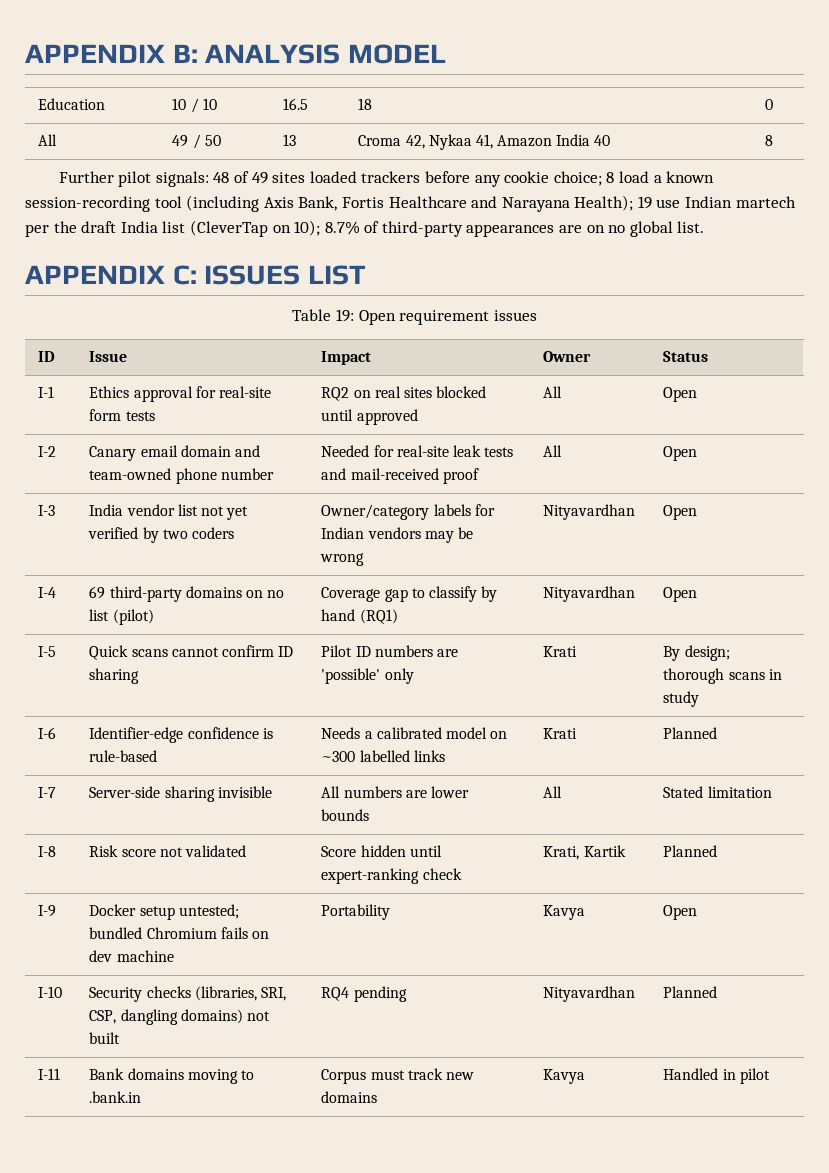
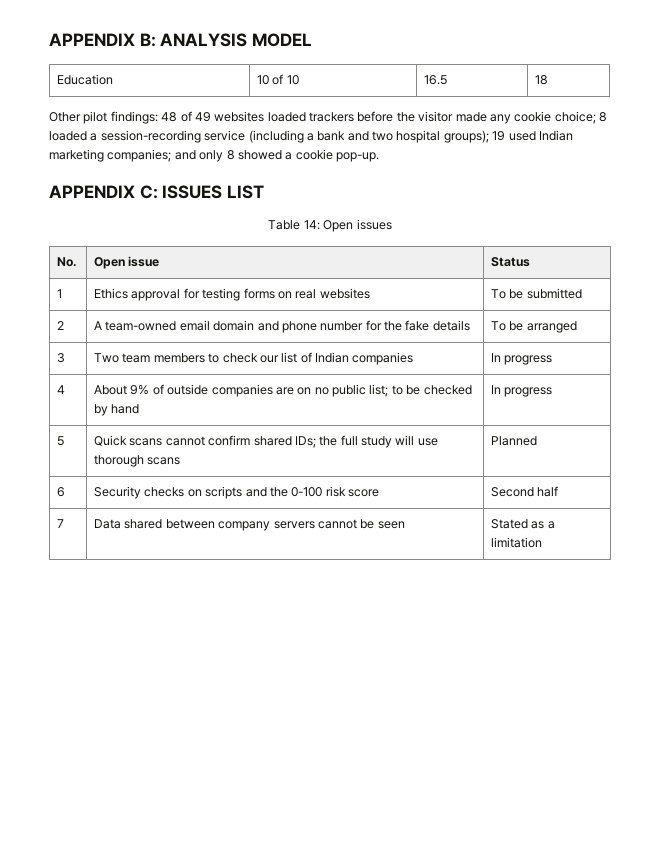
[190,98,199,113] / -> [272,74,284,85] of
[765,99,774,110] [38,134,58,146] [172,134,221,149] [283,134,297,146] [358,134,611,150] [765,135,774,146] [58,171,209,187] | 0 // All | 49 / 50 | 13 | Croma 42, Nykaa 41, Amazon India 40 | 8 // Further pilot signals: -> [49,111,158,124] // Other pilot findings:
[272,172,306,183] sites -> [214,111,265,122] websites
(471, 177) none -> [396,111,487,122] the visitor made
[618,171,715,183] [25,195,796,212] [25,220,705,237] load a known session-recording tool (including Axis Bank, Fortis Healthcare and Narayana Health); 19 use Indian martech per the draft India list (CleverTap on 10); 8.7% of third-party appearances are on no global list. -> [49,130,573,143] [49,149,379,162] loaded a session-recording service (including a bank and two hospital groups); 19 used Indian marketing companies; and only 8 showed a cookie pop-up.
[335,309,537,325] [38,351,56,362] [89,351,128,362] [321,351,372,365] [543,351,592,362] 19: Open requirement issues // ID | Issue | Impact | Owner -> [303,219,392,232] [57,257,78,267] [94,256,160,269] 14: Open issues // No. | Open issue
[38,386,55,398] I-1 -> [57,289,63,298] 1
[218,386,271,398] [89,409,155,421] [321,386,487,401] [321,409,418,425] [543,386,563,398] [663,387,698,402] [38,446,57,457] [89,446,137,461] real-site form tests | RQ2 on real sites blocked until approved | All | Open // I-2 | Canary -> [202,288,370,301] [491,288,582,299] [57,321,65,330] [94,321,177,331] testing forms on real websites | To be submitted // 2 | A team-owned
[89,468,172,480] team-owned -> (279, 326) none
[321,445,514,457] [321,468,479,484] [543,445,563,457] [663,446,698,461] [38,505,56,516] [89,504,249,520] [88,527,234,543] [321,504,495,520] [321,527,473,543] [320,553,365,566] [543,504,636,520] [663,505,698,520] [38,587,57,598] [89,586,285,602] [89,609,154,625] [321,586,498,602] [321,609,398,624] [543,586,636,602] [663,587,698,602] [38,646,57,657] [89,645,294,660] [89,668,140,684] [321,645,458,657] [321,668,414,684] [543,646,578,657] [663,645,730,661] [663,668,782,684] [663,691,700,707] [38,727,57,739] [89,727,273,743] [89,750,158,762] [321,727,508,739] [321,750,445,762] [543,728,578,739] [663,727,718,739] [38,787,57,798] [89,786,272,802] [321,786,469,798] [321,809,370,821] [543,786,563,798] [663,786,772,798] [38,846,57,857] [89,845,246,857] [321,845,442,857] [321,868,462,884] [543,845,626,860] [663,845,718,857] [38,905,57,917] [89,904,239,920] [89,927,269,939] [89,950,174,962] [321,904,391,920] [543,905,586,920] [663,905,698,920] [38,986,63,998] [89,986,286,1002] [89,1009,270,1025] [89,1032,121,1044] [321,986,407,1002] [543,986,636,1002] [663,986,718,998] [38,1068,61,1080] [89,1068,254,1084] [89,1091,142,1103] [321,1068,474,1084] [321,1091,378,1103] [543,1069,586,1084] [663,1068,770,1084] | Needed for real-site leak tests and mail-received proof | All | Open // I-3 | India vendor list not yet verified by two coders | Owner/category labels for Indian vendors may be wrong | Nityavardhan | Open // I-4 | 69 third-party domains on no list (pilot) | Coverage gap to classify by hand (RQ1) | Nityavardhan | Open // I-5 | Quick scans cannot confirm ID sharing | Pilot ID numbers are 'possible' only | Krati | By design; thorough scans in study // I-6 | Identifier-edge confidence is rule-based | Needs a calibrated model on ~300 labelled links | Krati | Planned // I-7 | Server-side sharing invisible | All numbers are lower bounds | All | Stated limitation // I-8 | Risk score not validated | Score hidden until expert-ranking check | Krati, Kartik | Planned // I-9 | Docker setup untested; bundled Chromium fails on dev machine | Portability | Kavya | Open // I-10 | Security checks (libraries, SRI, CSP, dangling domains) not built | RQ4 pending | Nityavardhan | Planned // I-11 | Bank domains moving to .bank.in | Corpus must track new domains | Kavya | Handled in pilot -> [365,320,470,331] [491,321,577,333] [57,353,66,363] [94,352,414,365] [491,353,553,365] [57,385,66,394] [94,384,472,397] [94,404,140,416] [491,385,553,397] [57,436,65,446] [94,435,438,448] [94,455,181,467] [491,436,538,446] [57,487,66,497] [94,486,380,499] [491,486,559,497] [57,519,65,528] [94,519,405,531] [491,519,555,529] [491,537,543,548] for the fake details | To be arranged // 3 | Two team members to check our list of Indian companies | In progress // 4 | About 9% of outside companies are on no public list; to be checked by hand | In progress // 5 | Quick scans cannot confirm shared IDs; the full study will use thorough scans | Planned // 6 | Security checks on scripts and the 0-100 risk score | Second half // 7 | Data shared between company servers cannot be seen | Stated as a limitation

